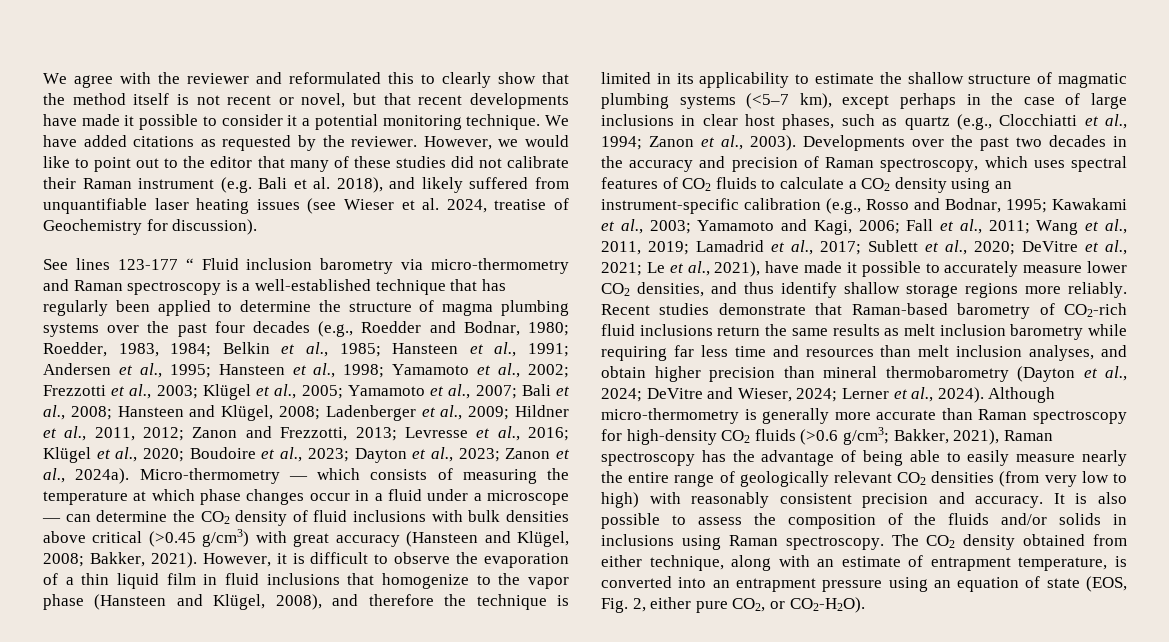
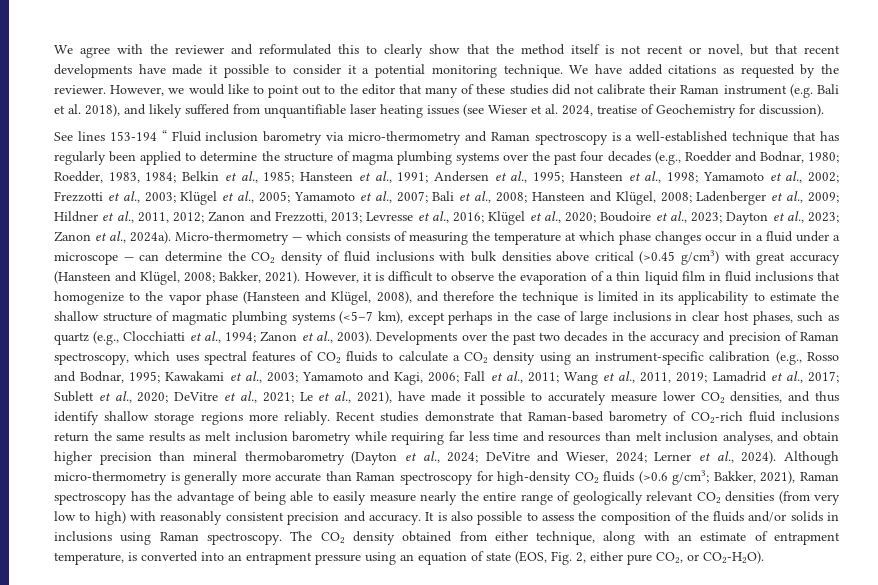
[117,259,178,270] 123-177 -> [109,131,157,141] 153-194

